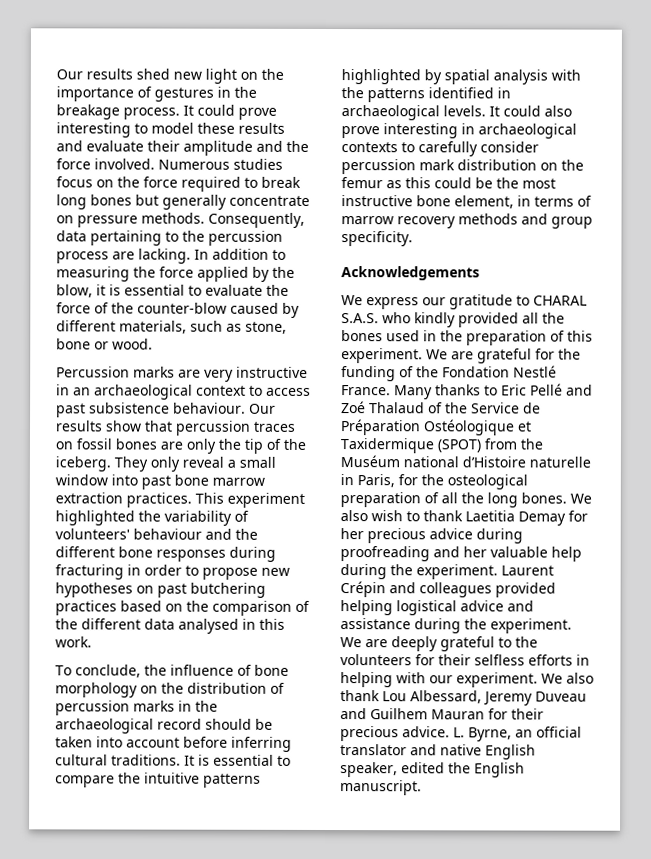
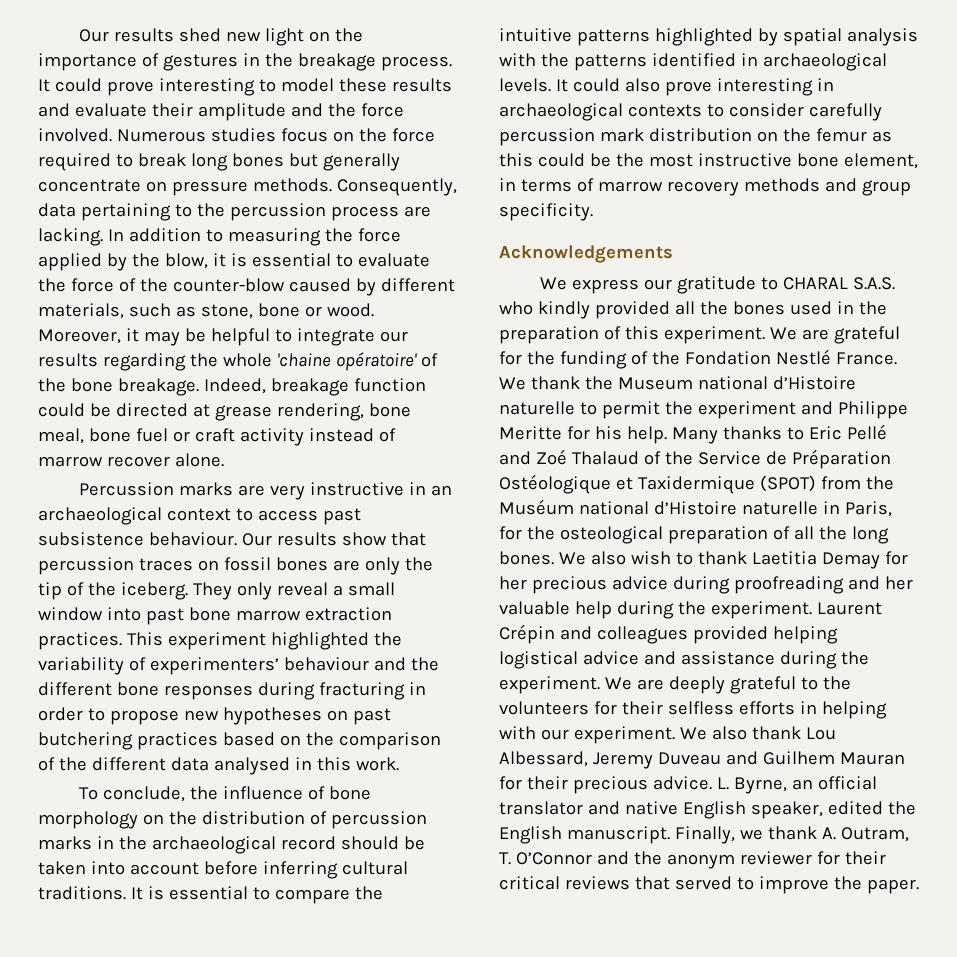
(153, 344) none -> [38,328,408,346] [38,352,438,371] [38,378,426,396] [38,403,411,421] [38,428,396,446] [38,453,224,467] Moreover, it may be helpful to integrate our results regarding the whole 'chaine opératoire' of the bone breakage. Indeed, breakage function could be directed at grease rendering, bone meal, bone fuel or craft activity instead of marrow recover alone.
[55,528,130,540] volunteers' -> [149,657,279,675] experimenters’
[418,141,539,157] carefully consider -> [728,103,882,121] consider carefully
(391, 390) none -> [499,376,856,390] [499,401,908,419] [499,426,667,444] We thank the Museum national d’Histoire naturelle to permit the experiment and Philippe Meritte for his help.
(422, 788) none -> [674,826,909,844] [499,851,886,869] [499,876,919,894] Finally, we thank A. Outram, T. O’Connor and the anonym reviewer for their critical reviews that served to improve the paper.

